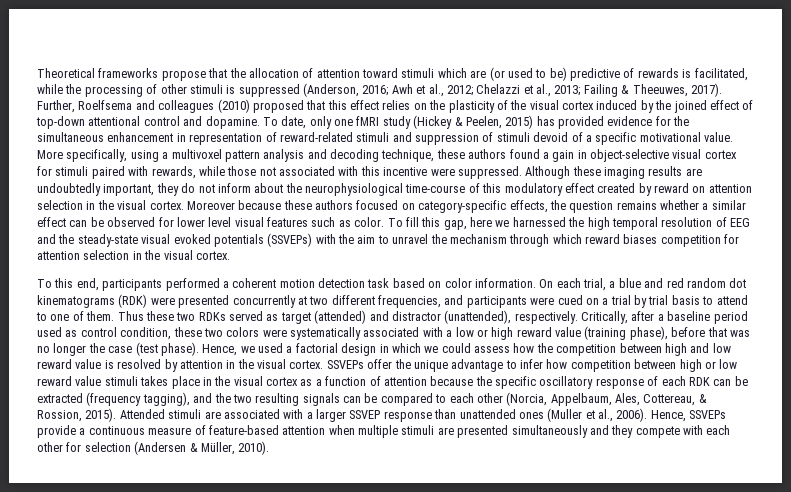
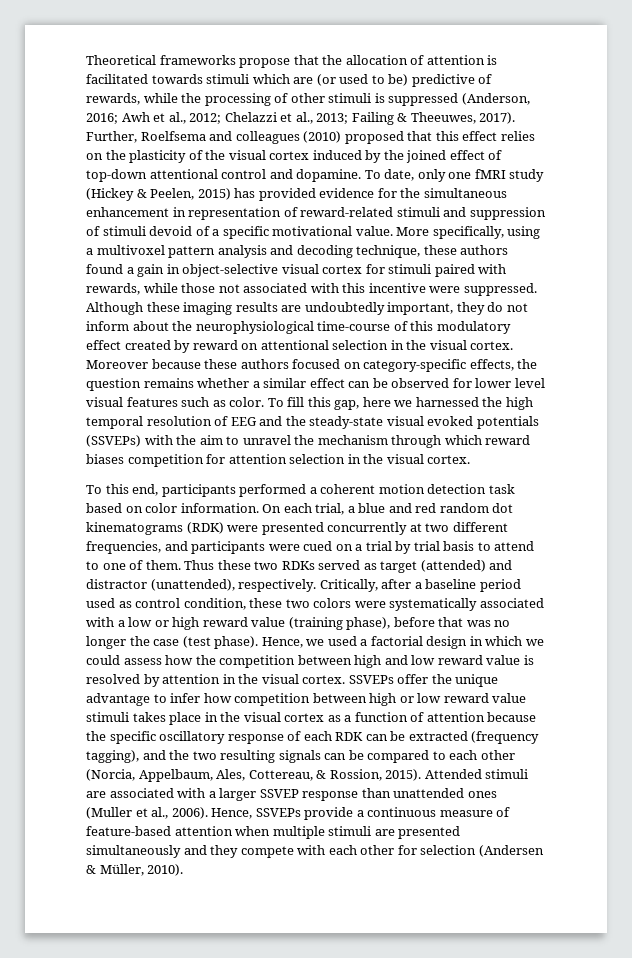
[362,68,398,78] toward -> [487,55,498,65] [86,74,203,84] is facilitated towards
[637,68,748,81] rewards is facilitated, -> [86,93,140,105] rewards,
[708,184,752,193] attention -> [260,340,329,350] attentional

